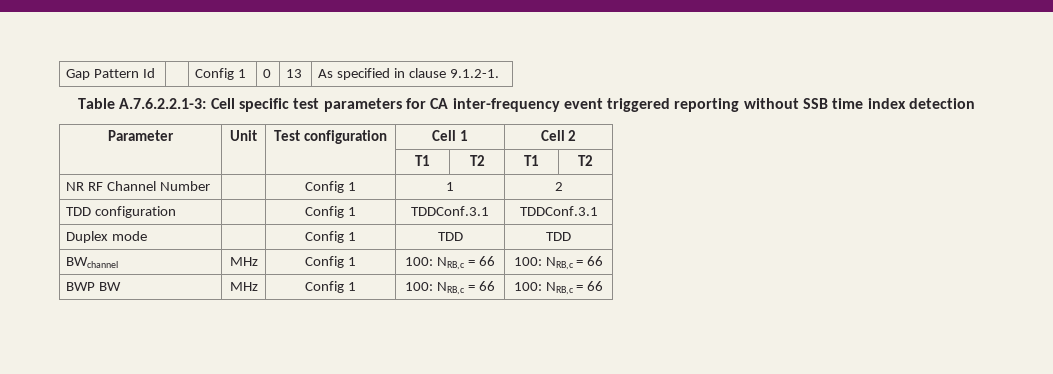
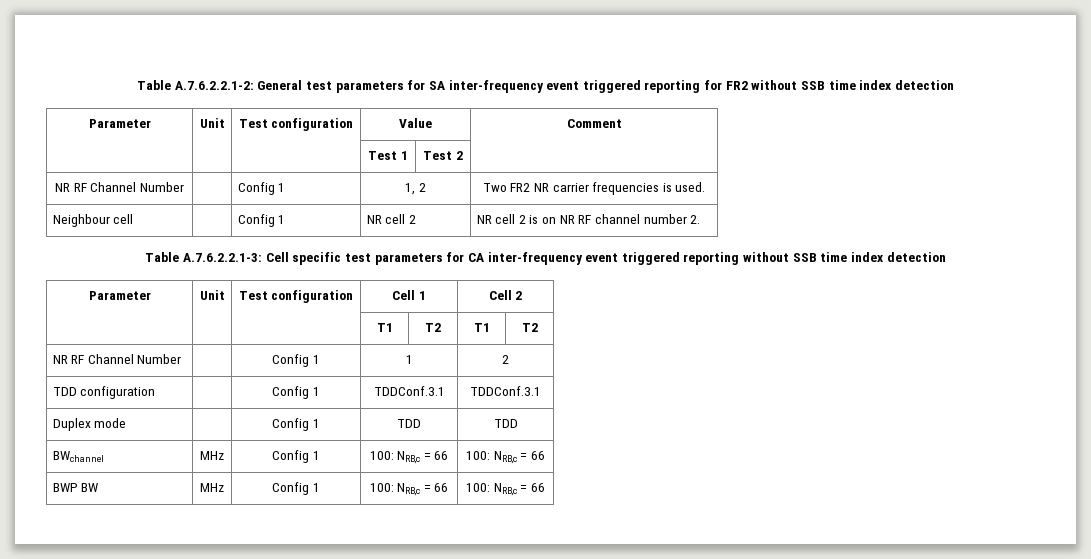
[66,68,156,80] [195,68,247,80] [263,69,272,78] [286,69,303,78] [318,68,499,80] Gap Pattern Id | | Config 1 | 0 | 13 | As specified in clause 9.1.2-1. -> [137,80,954,93] [88,119,151,128] [199,118,225,128] [238,118,354,131] [399,118,432,128] [566,119,622,128] [368,151,408,160] [423,151,463,160] [55,182,184,192] [237,182,286,195] [405,183,426,195] [482,182,706,195] [52,214,134,227] [237,214,286,227] [366,214,416,224] [476,214,701,224] Table A.7.6.2.2.1-2: General test parameters for SA inter-frequency event triggered reporting for FR2 without SSB time index detection // Parameter | Unit | Test configuration | Value | Comment // | | | Test 1 | Test 2 | // NR RF Channel Number | | Config 1 | 1, 2 | Two FR2 NR carrier frequencies is used. // Neighbour cell | | Config 1 | NR cell 2 | NR cell 2 is on NR RF channel number 2.

